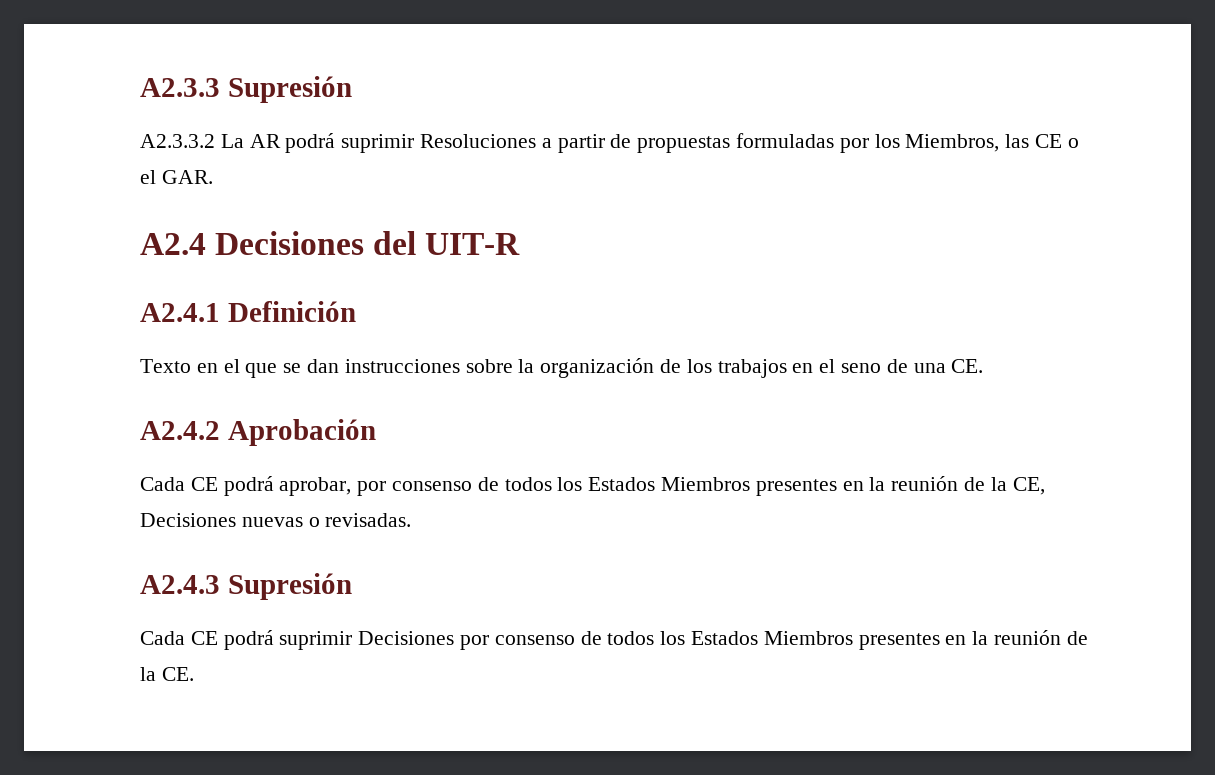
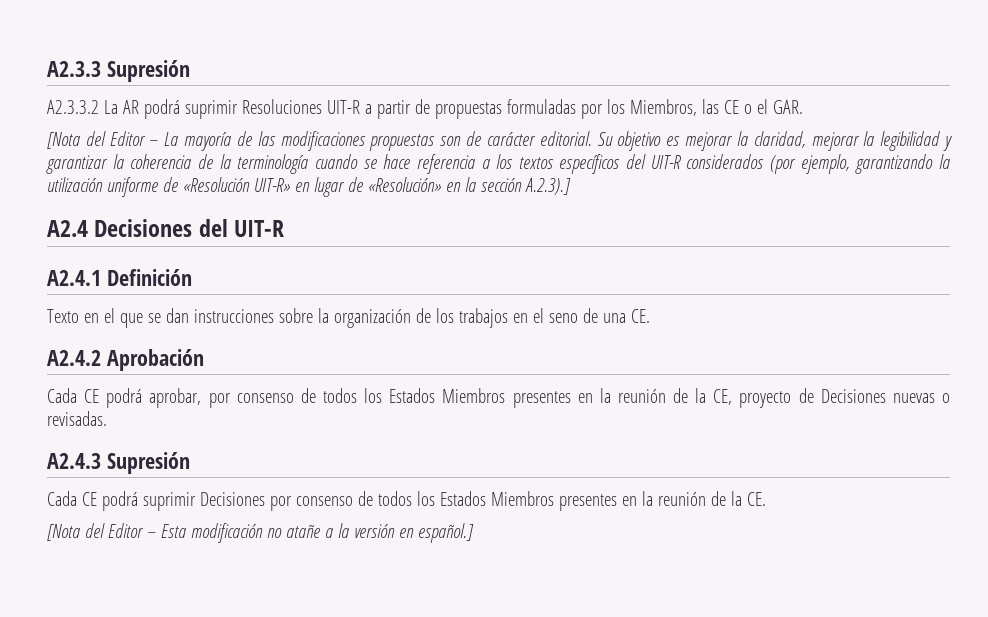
(537, 141) none -> [326,100,360,114] UIT-R
(213, 177) none -> [47,131,953,151] [46,154,951,174] [47,177,571,197] // [Nota del Editor – La mayoría de las modificaciones propuestas son de carácter editorial. Su objetivo es mejorar la claridad, mejorar la legibilidad y garantizar la coherencia de la terminología cuando se hace referencia a los textos específicos del UIT-R considerados (por ejemplo, garantizando la utilización uniforme de «Resolución UIT-R» en lugar de «Resolución» en la sección A.2.3).]
(1045, 486) none -> [739,388,814,408] proyecto de
(194, 674) none -> [47,523,474,543] // [Nota del Editor – Esta modificación no atañe a la versión en español.]

